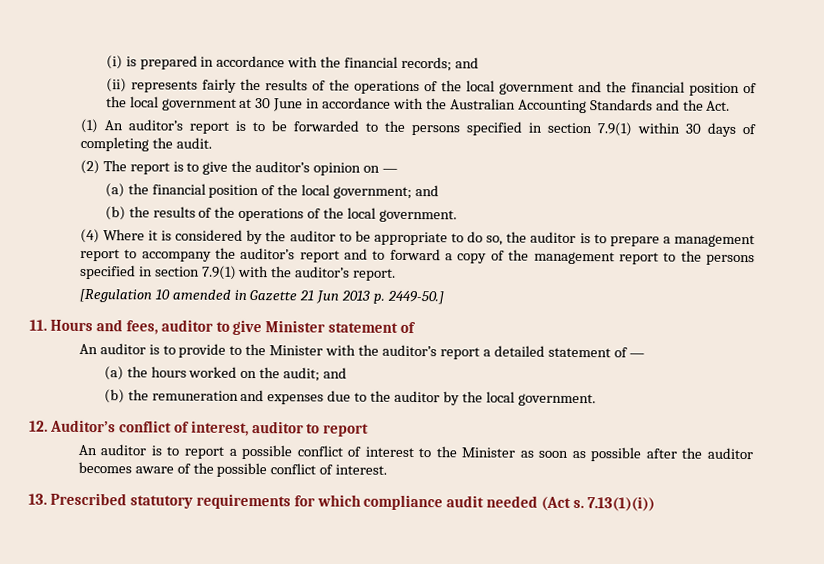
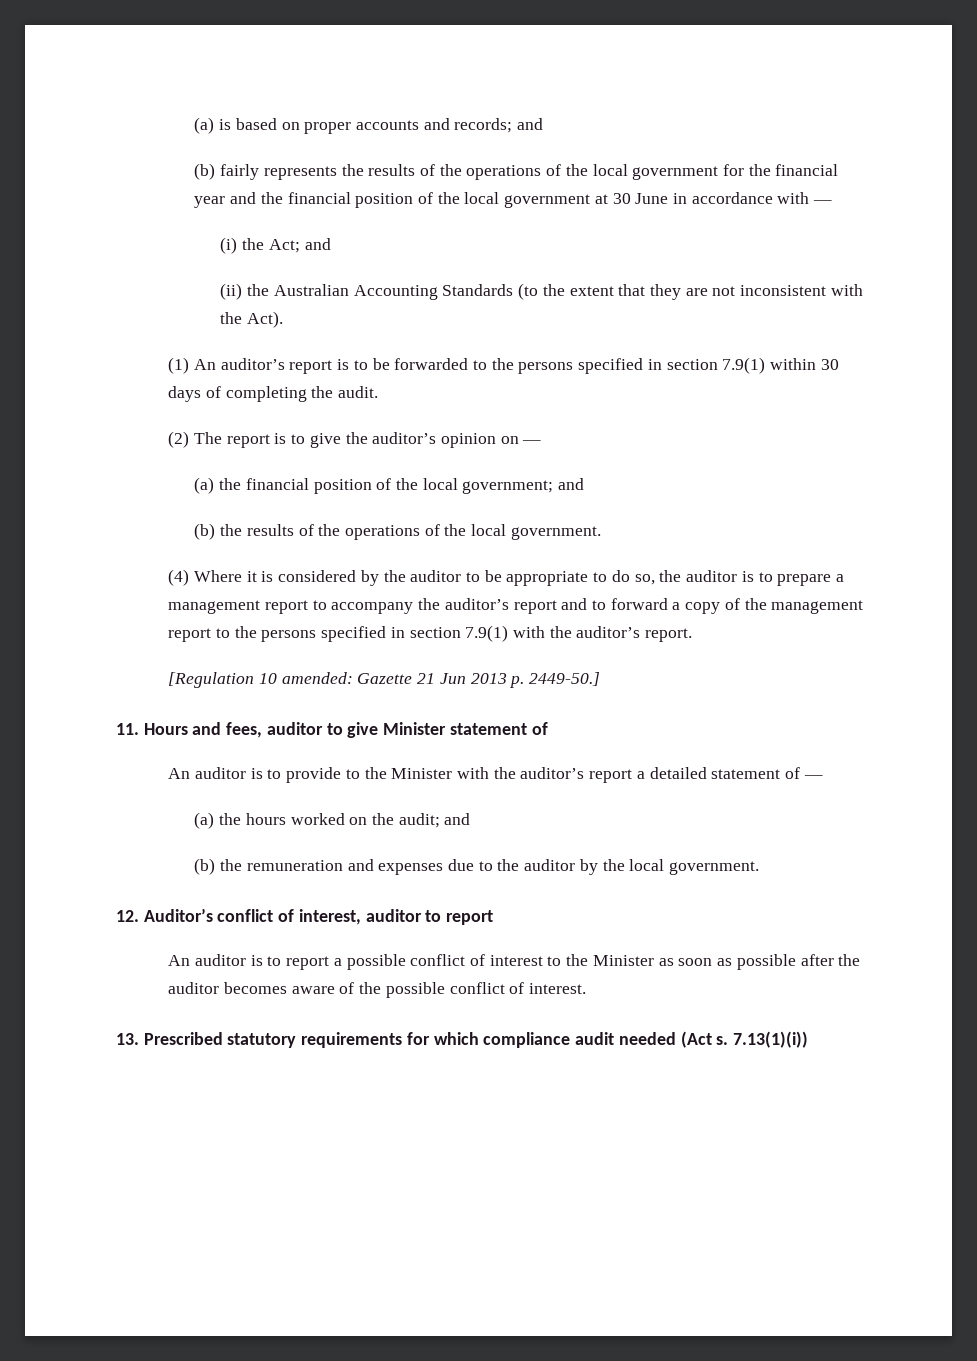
[105,55,399,70] (i) is prepared in accordance with the financial -> [194,117,450,134] (a) is based on proper accounts and
[105,78,237,93] (ii) represents fairly -> [194,163,337,180] (b) fairly represents
(574, 88) none -> [723,164,839,176] [194,196,226,208] for the financial year
[425,98,731,114] the Australian Accounting Standards and the Act. -> [813,200,833,204] [220,237,331,254] [220,283,863,300] [220,311,284,328] — // (i) the Act; and // (ii) the Australian Accounting Standards (to the extent that they are not inconsistent with the Act).
[171,289,247,300] amended in -> [281,672,353,684] amended:

